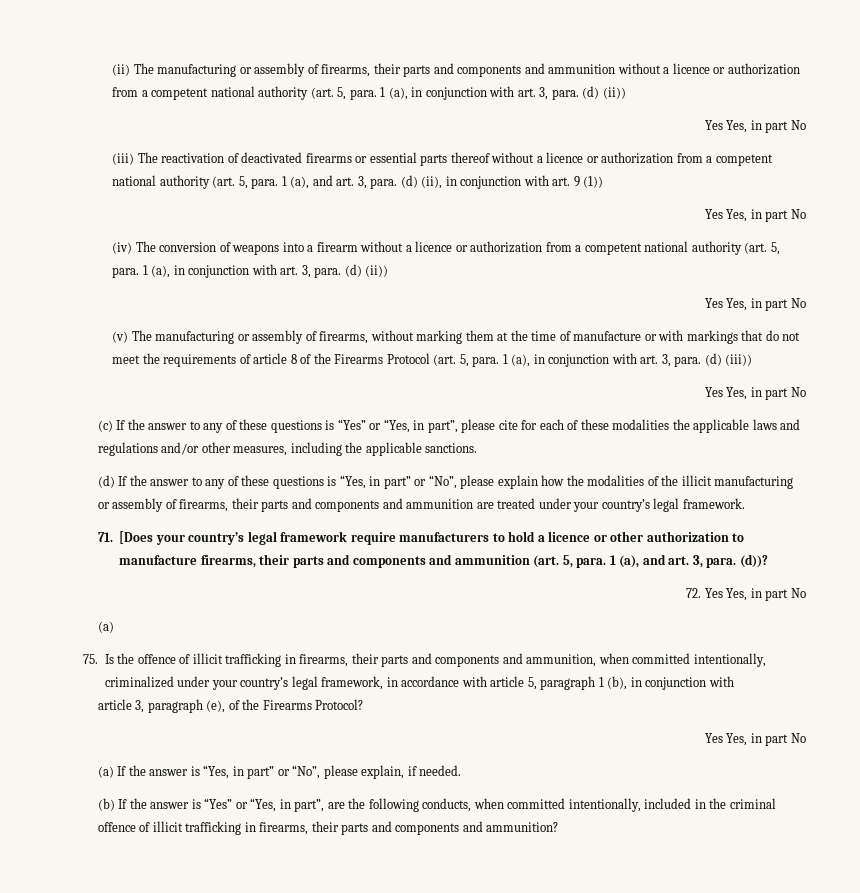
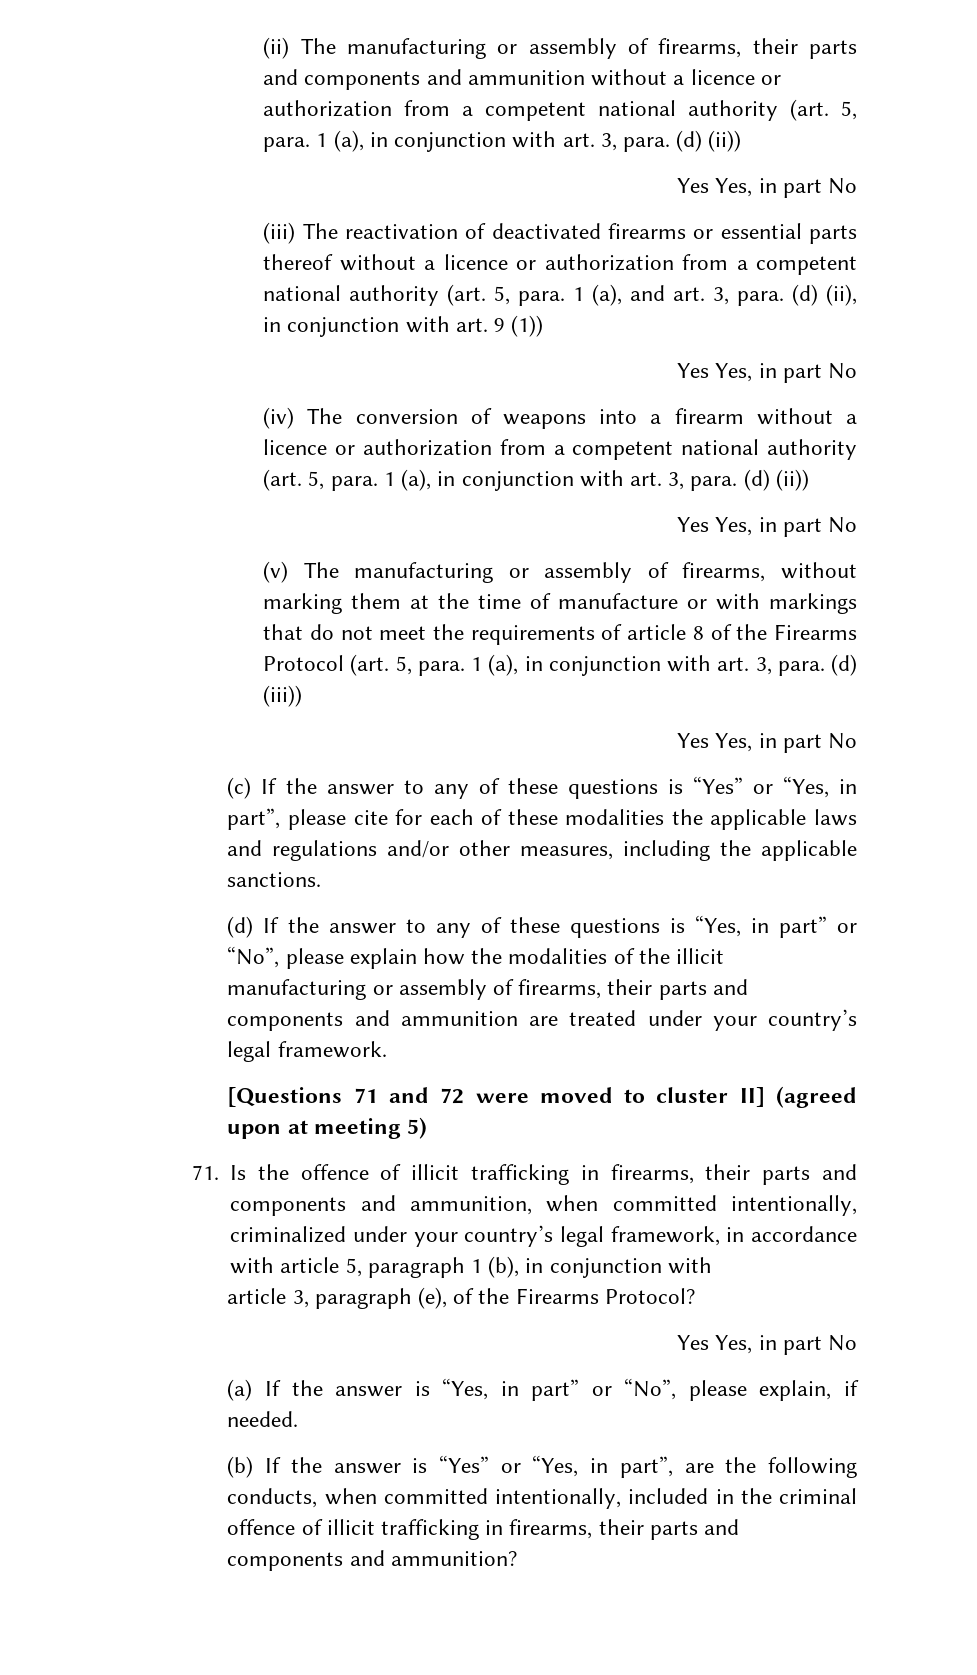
[97,531,745,545] [119,554,768,568] [686,588,806,601] [97,621,114,633] [83,654,99,664] 71. [Does your country’s legal framework require manufacturers to hold a licence or other authorization to manufacture firearms, their parts and components and ammunition (art. 5, para. 1 (a), and art. 3, para. (d))? // 72. Yes Yes, in part No // (a) // 75. -> [227,1086,857,1108] [227,1117,428,1139] [191,1165,219,1180] [Questions 71 and 72 were moved to cluster II] (agreed upon at meeting 5) // 71.

